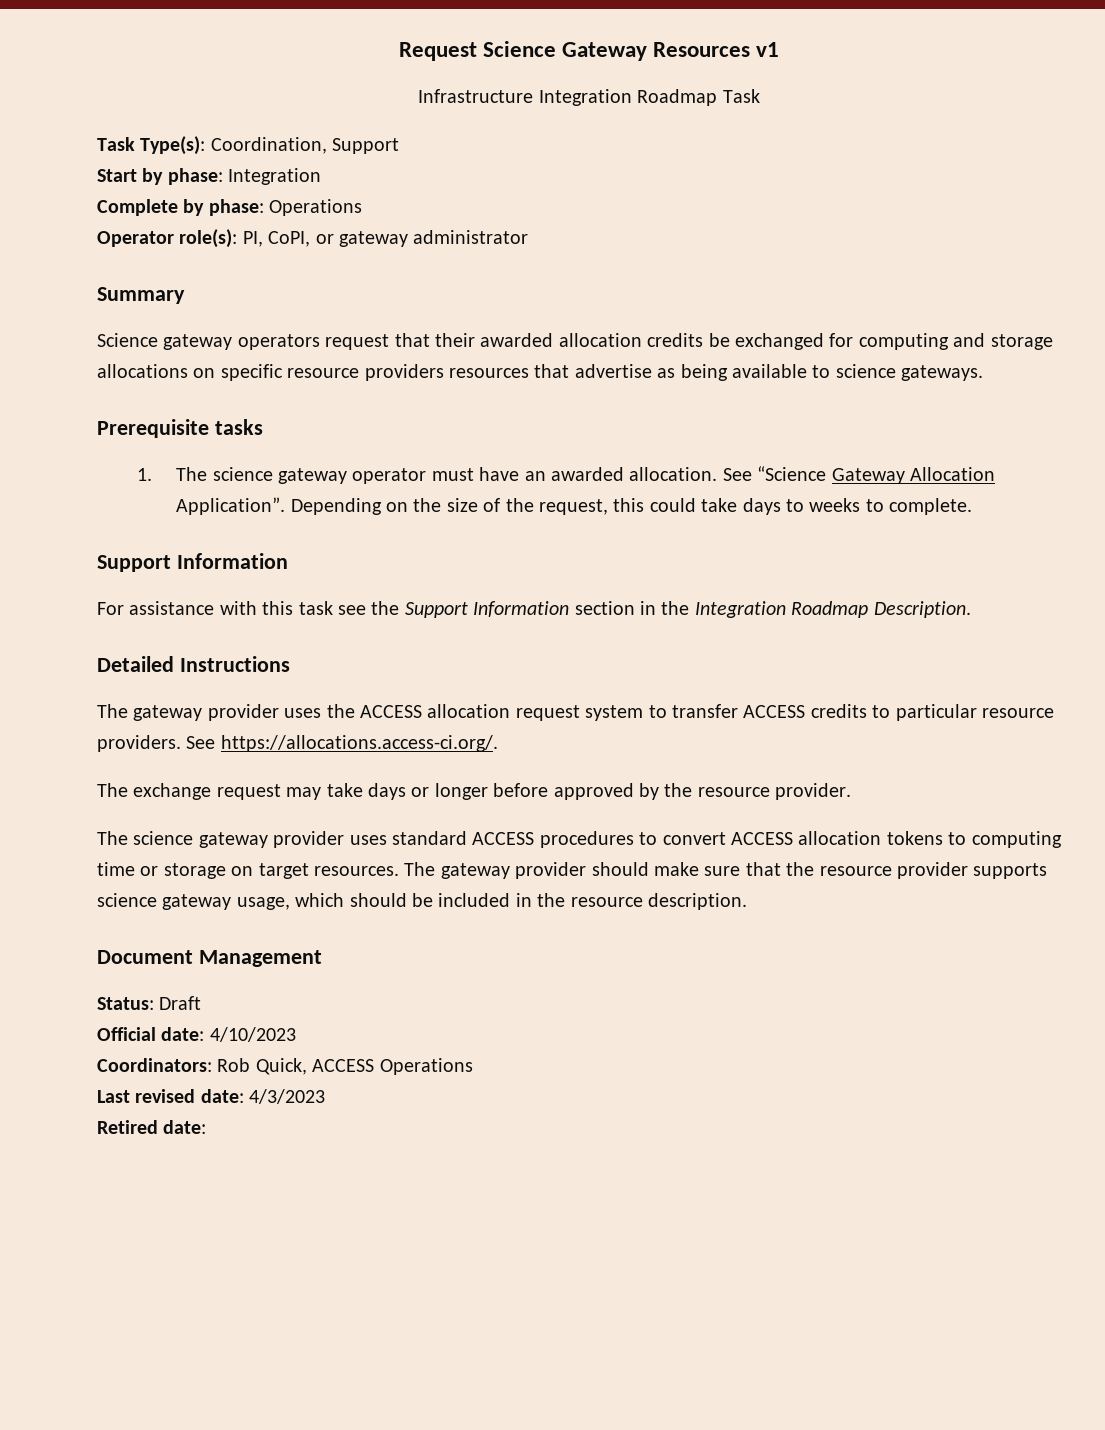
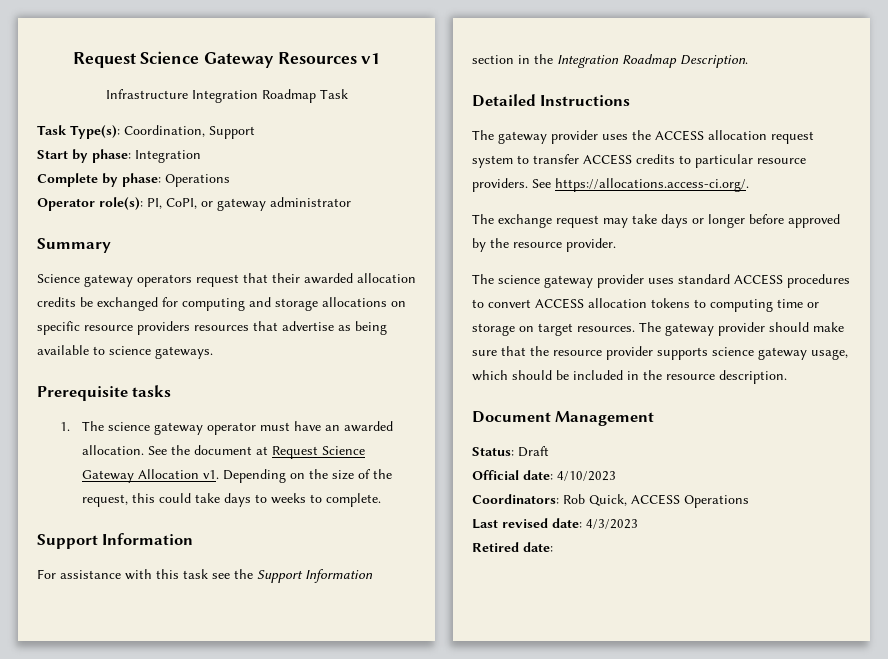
[757,466,827,481] “Science -> [171,445,366,459] the document at Request Science
[176,497,286,515] Application”. -> [203,470,220,479] v1.

